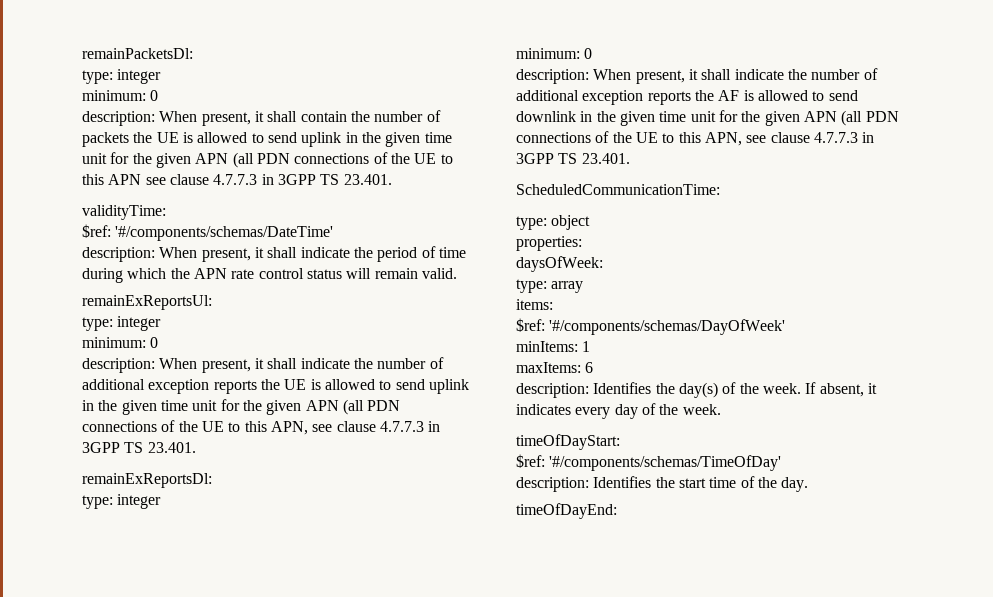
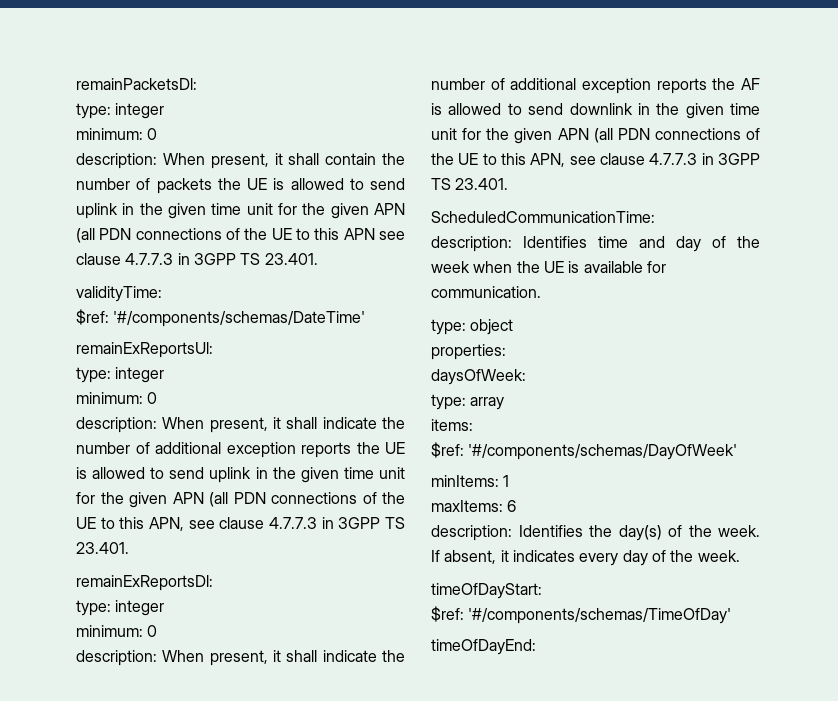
[82,246,466,262] [82,268,457,283] // description: When present, it shall indicate the period of time during which the APN rate control status will remain valid. -> (366, 319) none
(720, 189) none -> [431,236,760,252] [431,261,666,273] [431,286,541,298] // description: Identifies time and day of the week when the UE is available for communication.
[516,476,809,492] // description: Identifies the start time of the day. -> (732, 616) none

